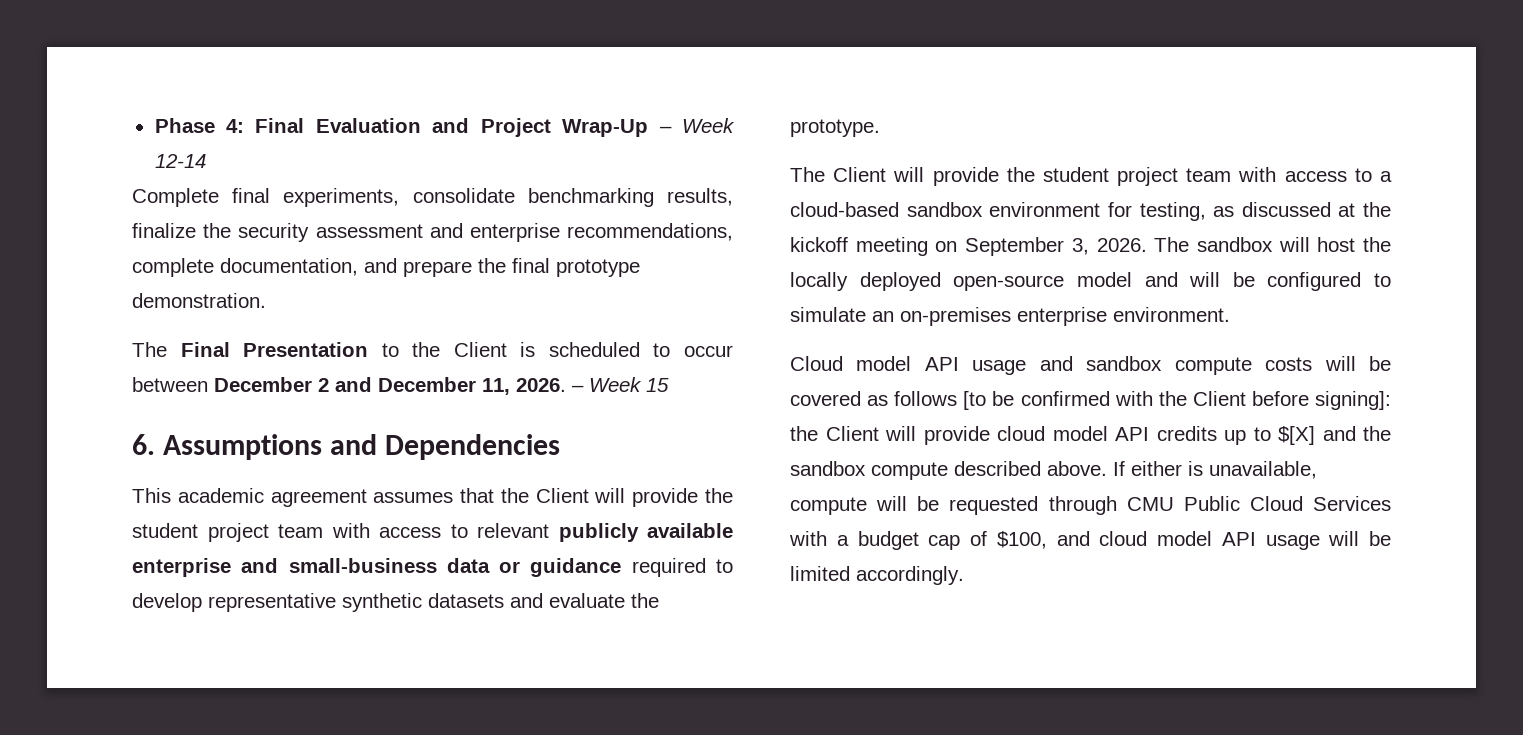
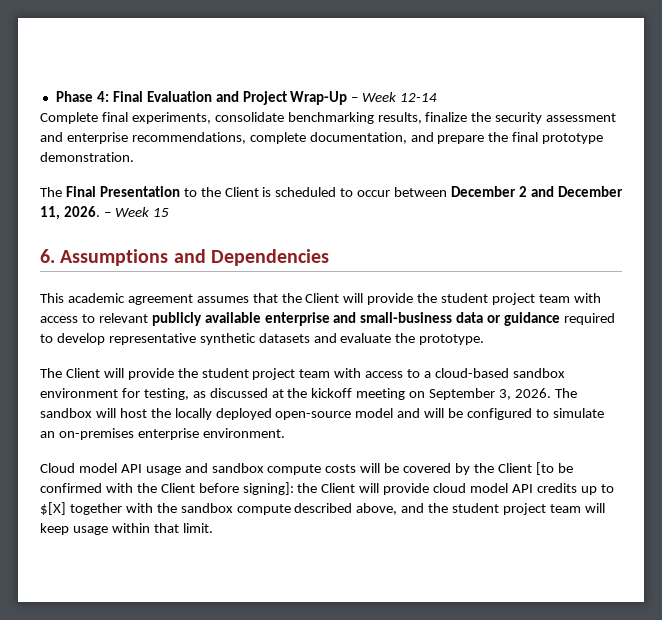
[867,391,958,406] as follows -> [455,463,532,475] by the Client
[1322,426,1356,441] and -> [69,503,153,515] together with
[1047,461,1317,479] [790,496,1391,515] [789,531,1391,550] [790,566,964,585] above. If either is unavailable, compute will be requested through CMU Public Cloud Services with a budget cap of $100, and cloud model API usage will be limited accordingly. -> [356,503,605,515] [40,523,213,535] above, and the student project team will keep usage within that limit.

